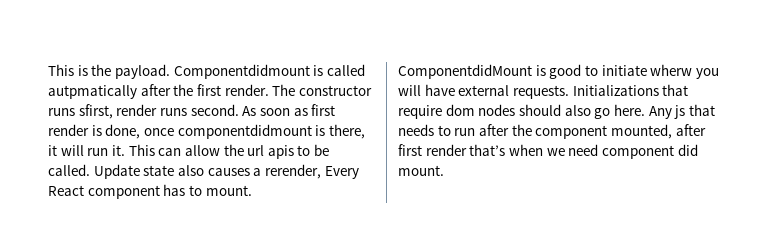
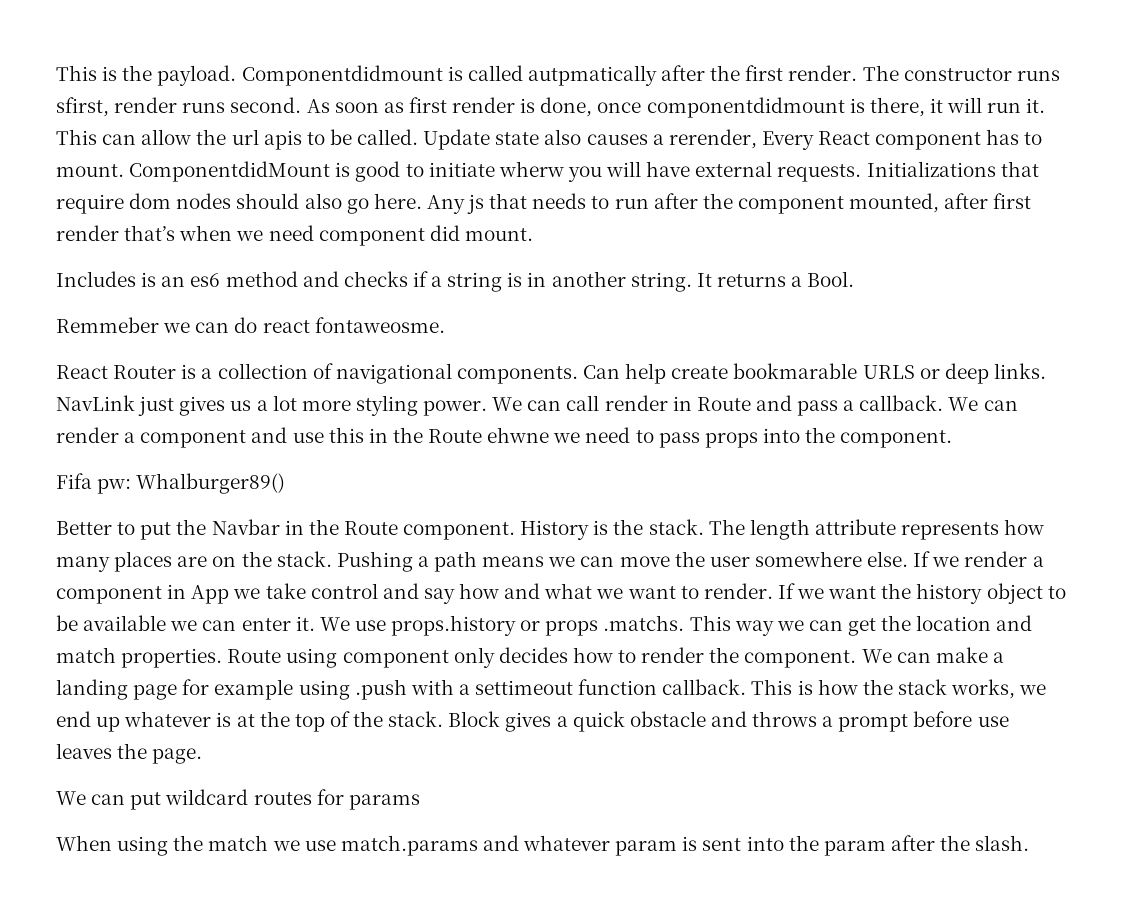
(444, 170) none -> [56,271,855,292] [56,317,445,333] [56,363,1046,384] [56,395,1018,416] [56,427,953,448] [56,473,286,494] [56,519,1045,540] [56,551,1044,572] [56,583,1066,604] [56,615,1033,636] [56,647,1004,668] [56,679,1047,700] [56,711,1009,732] [56,743,203,764] [56,789,420,810] [56,835,1030,856] // Includes is an es6 method and checks if a string is in another string. It returns a Bool. // Remmeber we can do react fontaweosme. // React Router is a collection of navigational components. Can help create bookmarable URLS or deep links. NavLink just gives us a lot more styling power. We can call render in Route and pass a callback. We can render a component and use this in the Route ehwne we need to pass props into the component. // Fifa pw: Whalburger89() // Better to put the Navbar in the Route component. History is the stack. The length attribute represents how many places are on the stack. Pushing a path means we can move the user somewhere else. If we render a component in App we take control and say how and what we want to render. If we want the history object to be available we can enter it. We use props.history or props .matchs. This way we can get the location and match properties. Route using component only decides how to render the component. We can make a landing page for example using .push with a settimeout function callback. This is how the stack works, we end up whatever is at the top of the stack. Block gives a quick obstacle and throws a prompt before use leaves the page. // We can put wildcard routes for params // When using the match we use match.params and whatever param is sent into the param after the slash.

